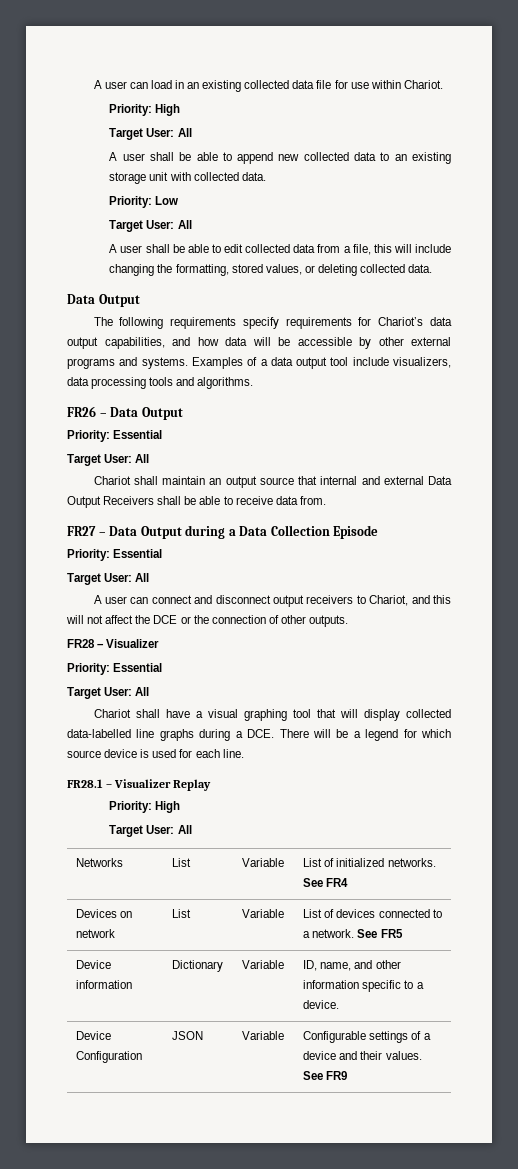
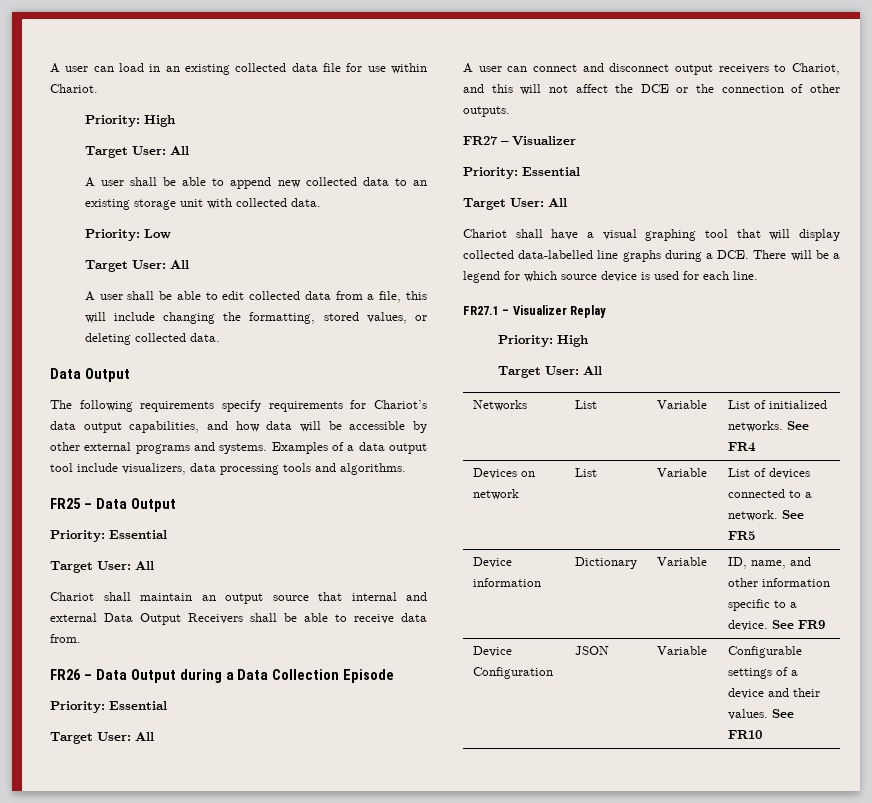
[67,406,96,417] FR26 -> [50,498,81,509] FR25
[67,526,96,536] FR27 -> [50,669,81,680] FR26
[67,639,95,648] FR28 -> [463,136,498,145] FR27
[67,779,103,788] FR28.1 -> [463,306,499,315] FR27.1
(340, 1004) none -> [771,620,825,629] See FR9
[326,1071,348,1080] FR9 -> [727,730,762,739] FR10

